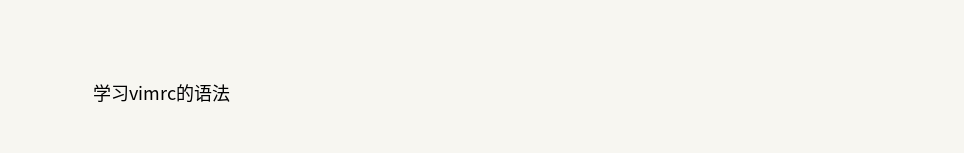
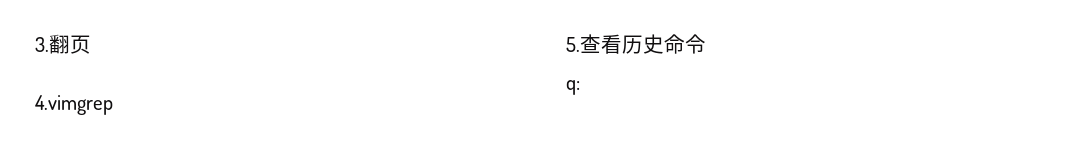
[93,84,230,103] 学习vimrc的语法 -> [35,34,91,54] [35,95,113,115] [566,34,706,54] [566,80,580,95] 3.翻页 // 4.vimgrep // 5.查看历史命令 // q:

